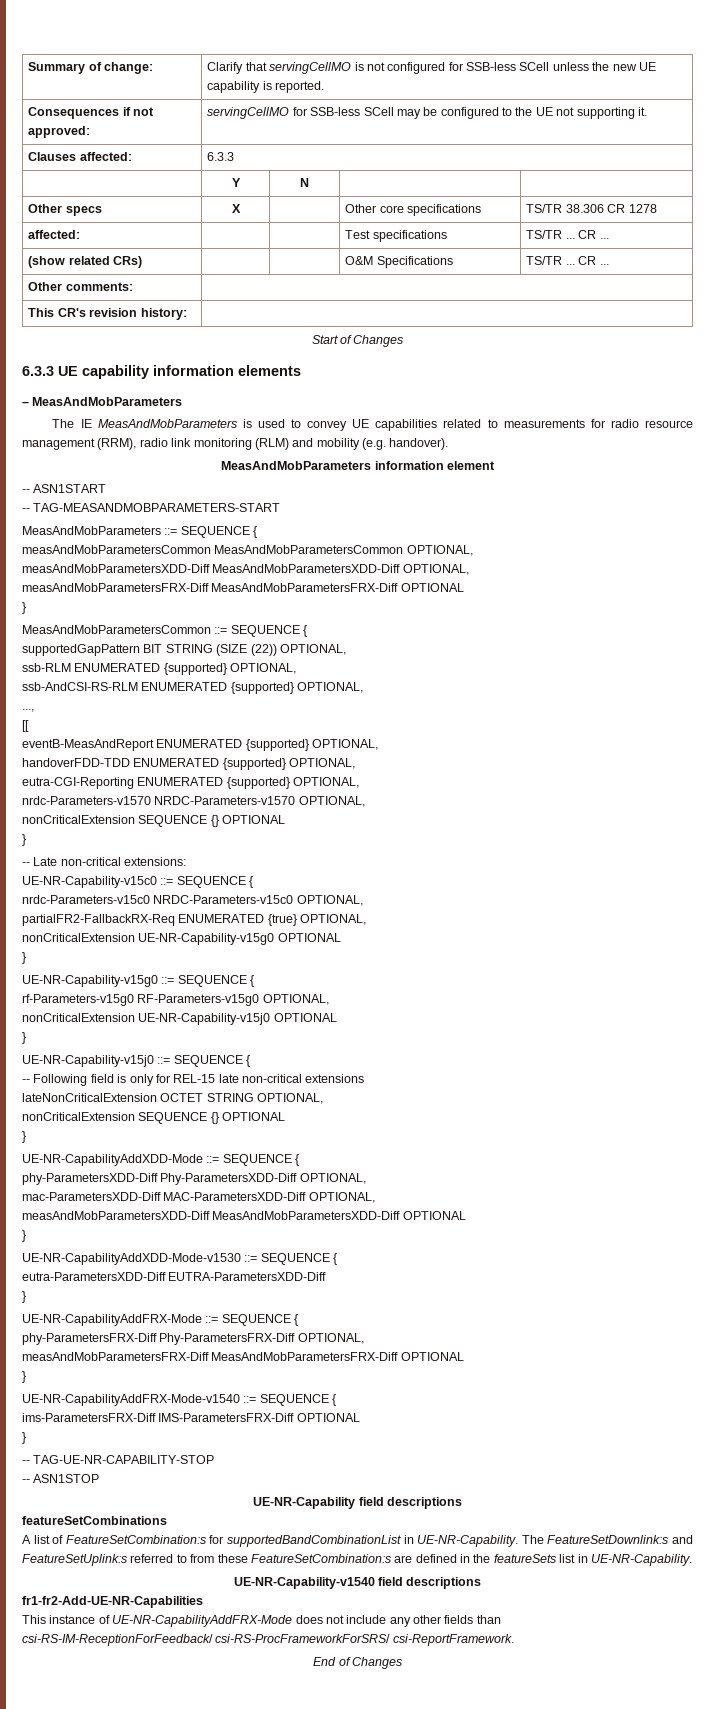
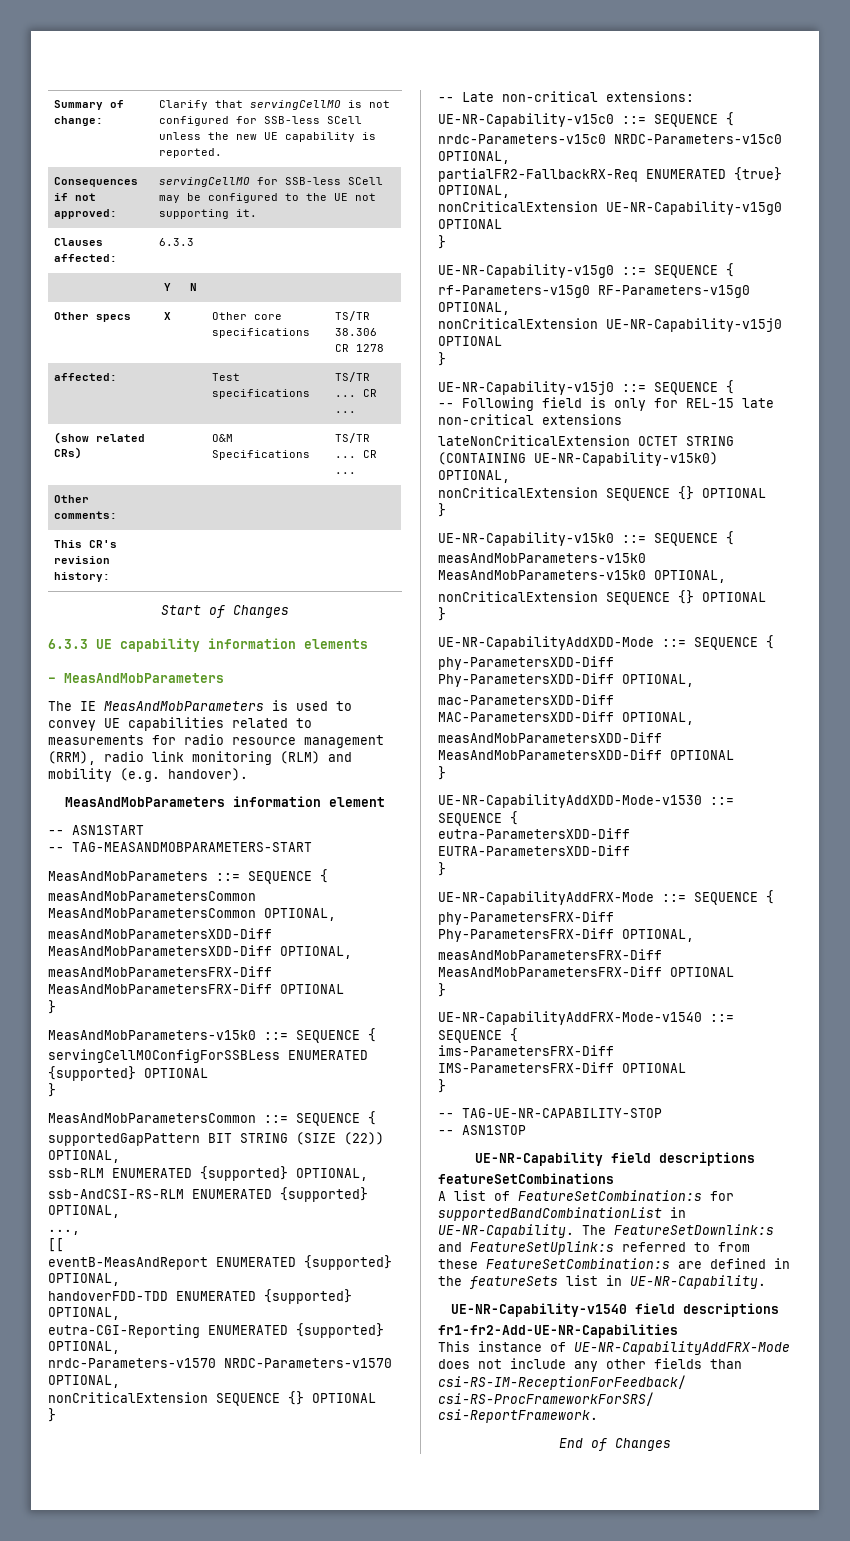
(26, 608) none -> [48,1028,376,1043] [48,1049,368,1063] [48,1066,208,1081] [48,1083,56,1097] // MeasAndMobParameters-v15k0 ::= SEQUENCE { // servingCellMOConfigForSSBLess ENUMERATED {supported} OPTIONAL // }
(254, 1097) none -> [438,452,718,466] [438,470,510,483] [438,486,766,501] [438,503,446,517] [438,531,734,546] [438,553,646,563] [438,570,646,580] (CONTAINING UE-NR-Capability-v15k0) OPTIONAL, // nonCriticalExtension SEQUENCE {} OPTIONAL // } // UE-NR-Capability-v15k0 ::= SEQUENCE { // measAndMobParameters-v15k0 MeasAndMobParameters-v15k0

